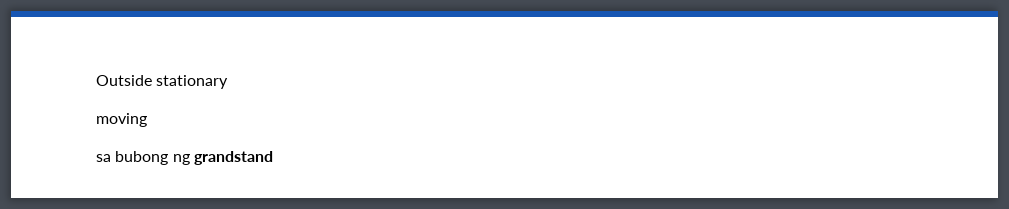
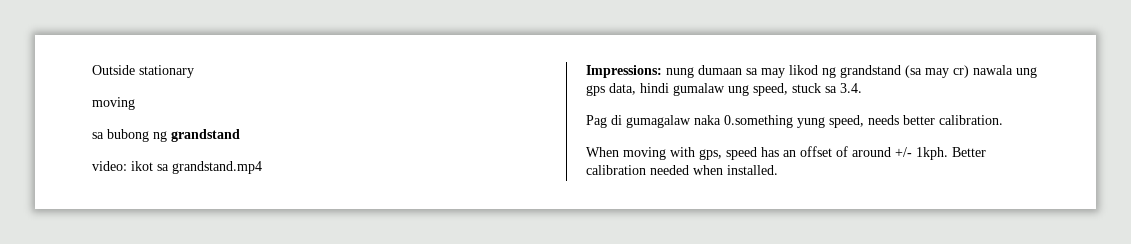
(273, 158) none -> [92,161,262,174] [586,65,1037,78] [586,83,862,96] [586,115,1003,128] [586,146,986,160] [586,165,778,175] // video: ikot sa grandstand.mp4 // Impressions: nung dumaan sa may likod ng grandstand (sa may cr) nawala ung gps data, hindi gumalaw ung speed, stuck sa 3.4. // Pag di gumagalaw naka 0.something yung speed, needs better calibration. // When moving with gps, speed has an offset of around +/- 1kph. Better calibration needed when installed.

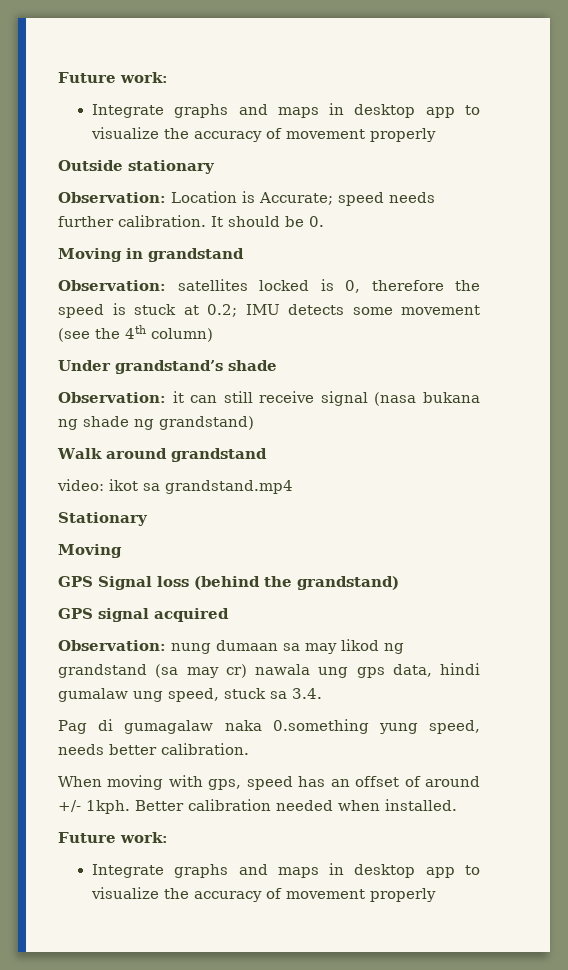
[92,65,194,78] [92,97,135,110] [92,129,167,142] Outside stationary // moving // sa bubong ng -> [58,72,168,83] [91,103,480,118] [90,127,436,142] [58,160,215,174] [58,191,435,206] [58,215,324,227] [58,248,244,262] [58,279,480,293] [58,303,480,318] [58,325,213,342] [58,360,277,374] [58,391,480,406] [58,416,254,430] [57,448,167,459] Future work: // Integrate graphs and maps in desktop app to visualize the accuracy of movement properly // Outside stationary // Observation: Location is Accurate; speed needs further calibration. It should be 0. // Moving in grandstand // Observation: satellites locked is 0, therefore the speed is stuck at 0.2; IMU detects some movement (see the 4th column) // Under grandstand’s shade // Observation: it can still receive signal (nasa bukana ng shade ng grandstand) // Walk around
[586,65,662,78] Impressions: -> [58,512,148,526] [58,544,122,558] [58,576,399,590] [58,608,229,622] [58,640,166,651] Stationary // Moving // GPS Signal loss (behind the grandstand) // GPS signal acquired // Observation:
(778, 170) none -> [58,832,168,843] [91,863,480,878] [90,887,436,902] // Future work: // Integrate graphs and maps in desktop app to visualize the accuracy of movement properly

